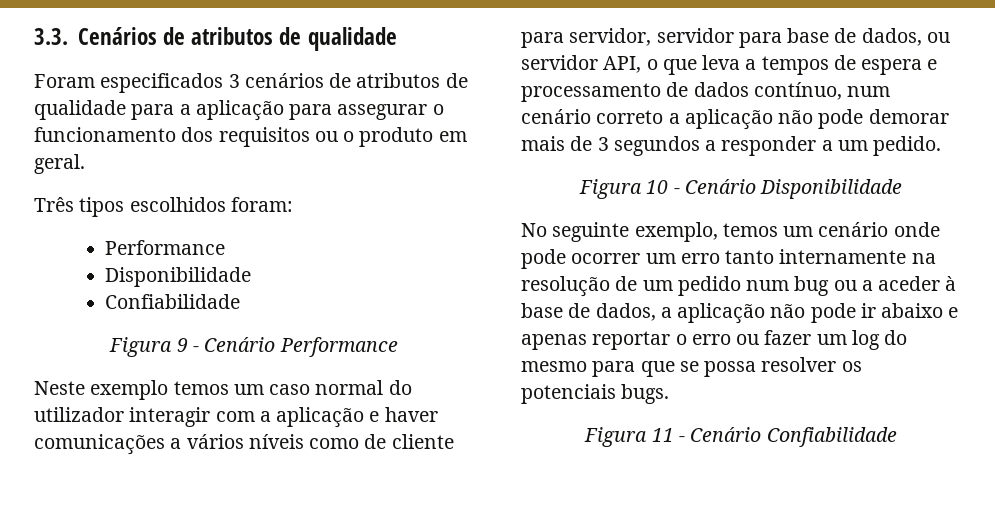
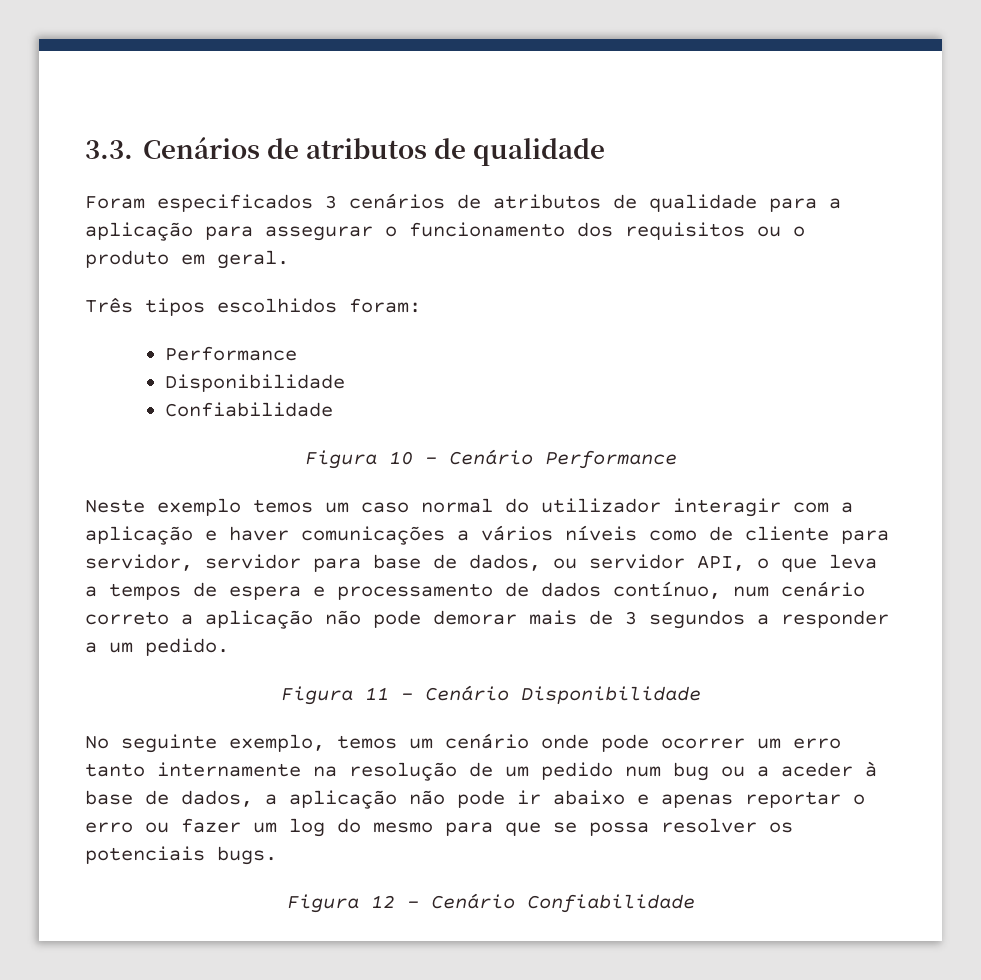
[176,338,188,352] 9 -> [388,451,413,465] 10
[646,180,669,194] 10 -> [364,687,389,700] 11
[651,428,674,442] 11 -> [370,895,395,908] 12

